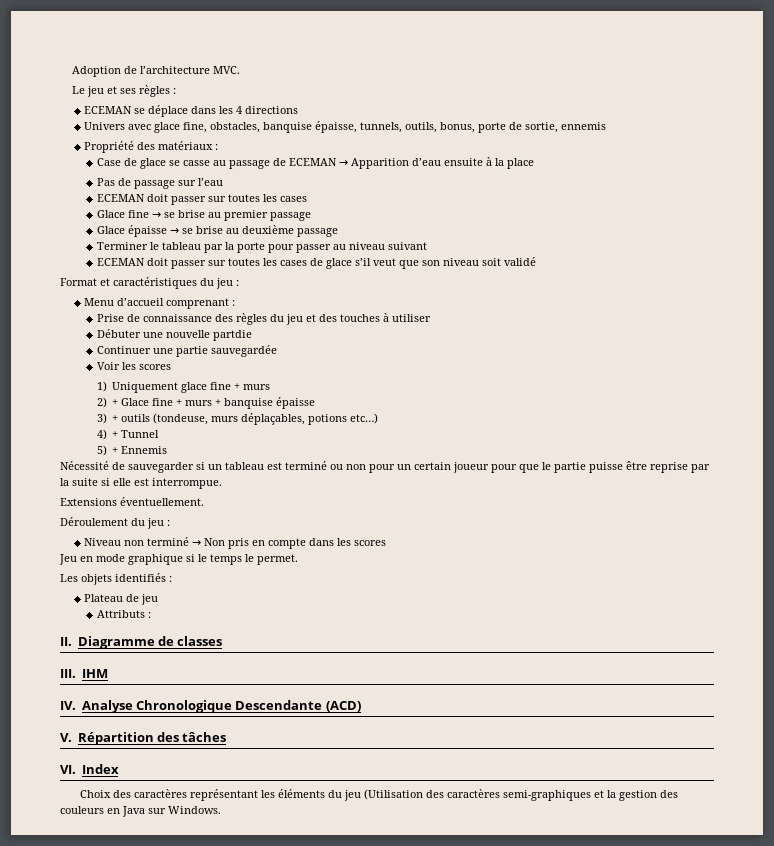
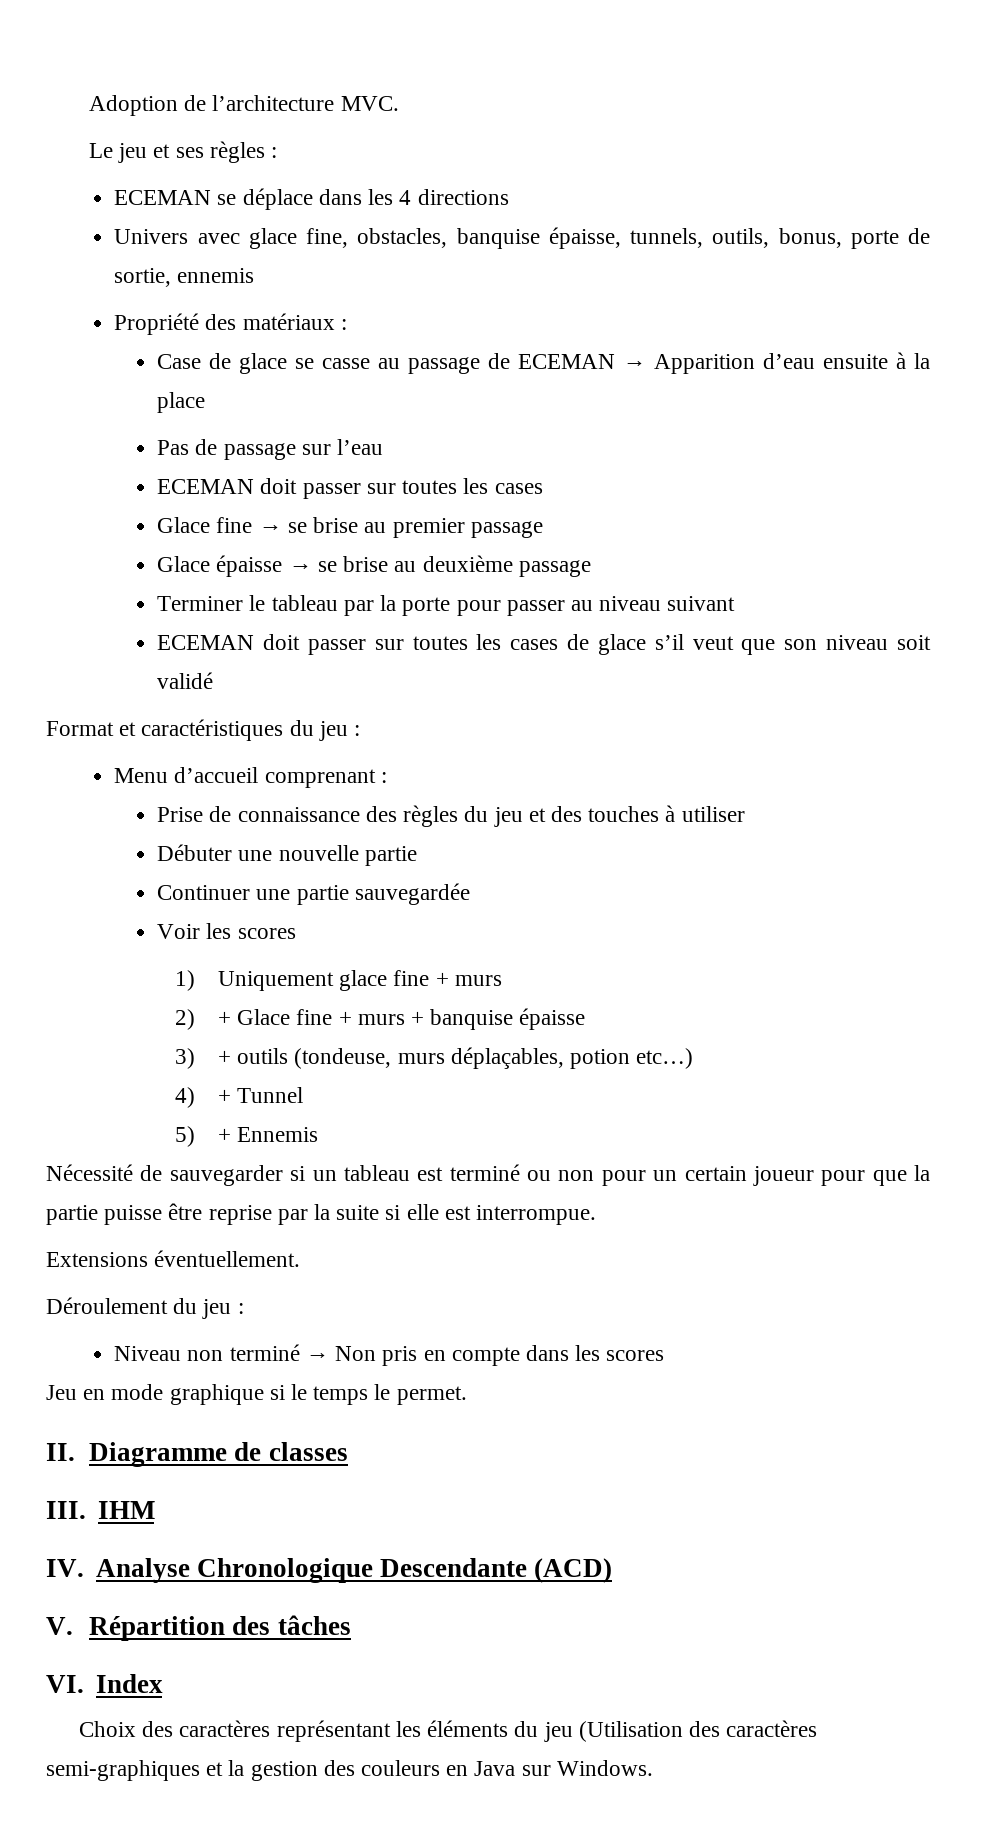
[212,330,252,341] partdie -> [364,846,417,866] partie
[308,414,348,425] potions -> [569,1049,630,1069] potion
[542,462,551,470] le -> [914,1165,930,1181] la
[60,573,172,585] [84,594,159,605] [96,610,151,618] // Les objets identifiés : // Plateau de jeu // Attributs : -> (467, 1395) none

